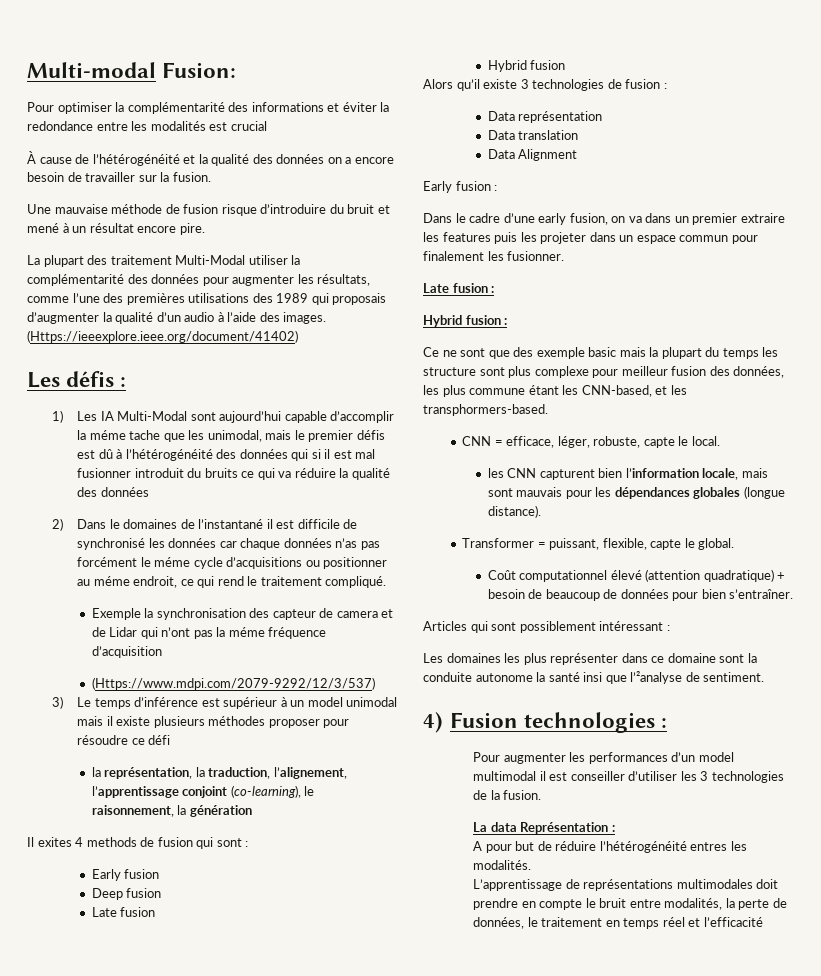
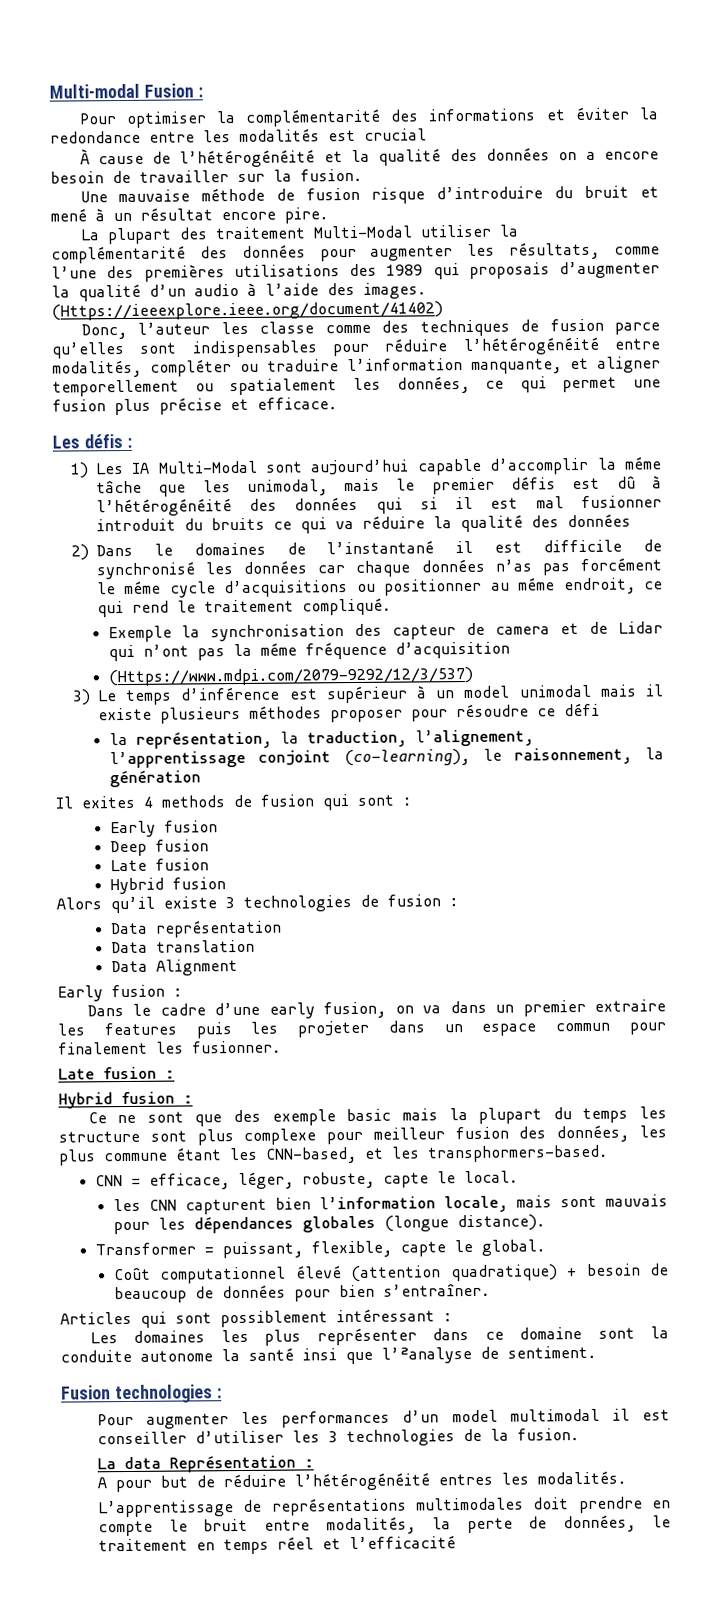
[162,62,237,78] Fusion: -> [143,83,203,98] Fusion :
(298, 336) none -> [80,318,661,340] [51,336,661,359] [52,356,661,378] [52,375,661,397] [52,397,337,416] // Donc, l’auteur les classe comme des techniques de fusion parce qu’elles sont indispensables pour réduire l’hétérogénéité entre modalités, compléter ou traduire l’information manquante, et aligner temporellement ou spatialement les données, ce qui permet une fusion plus précise et efficace.
[129,430,161,440] tache -> [95,480,142,494] tâche
[423,712,443,733] 4) -> (596, 1352) none

